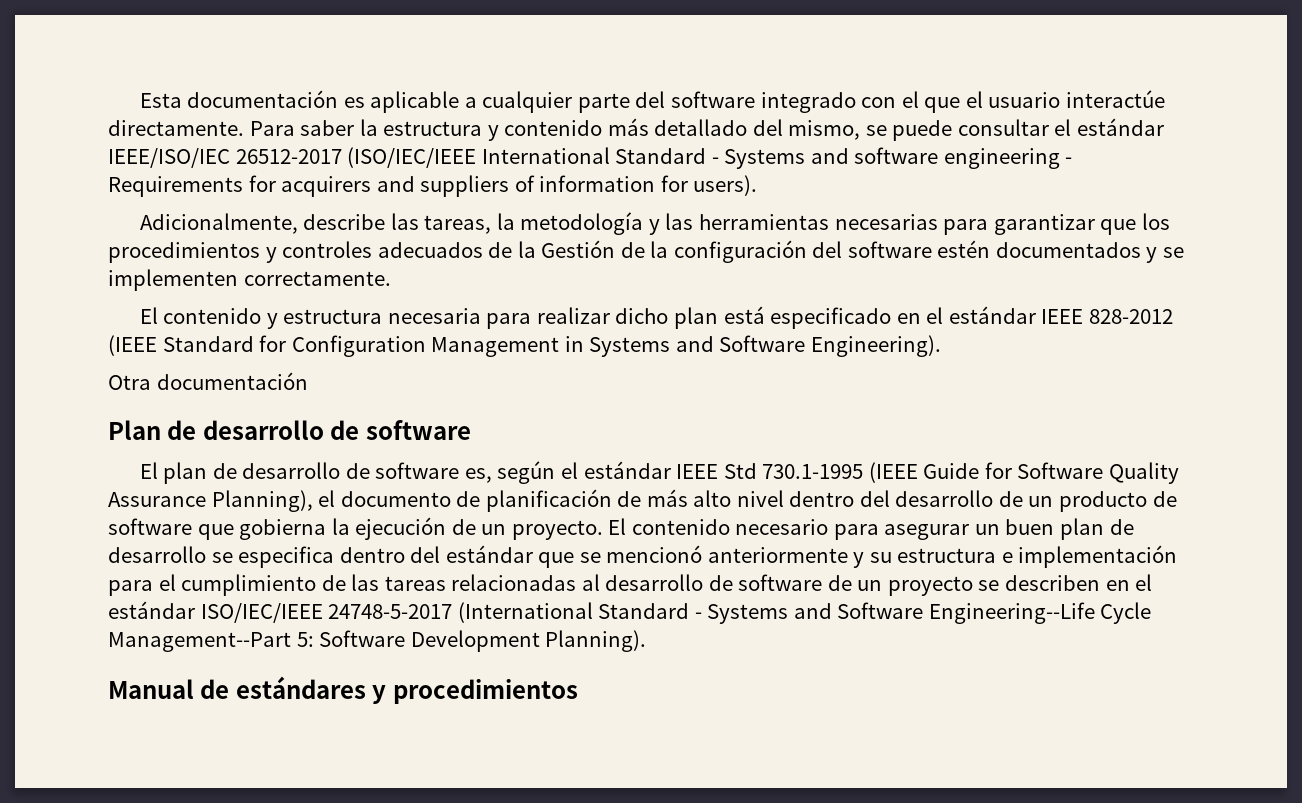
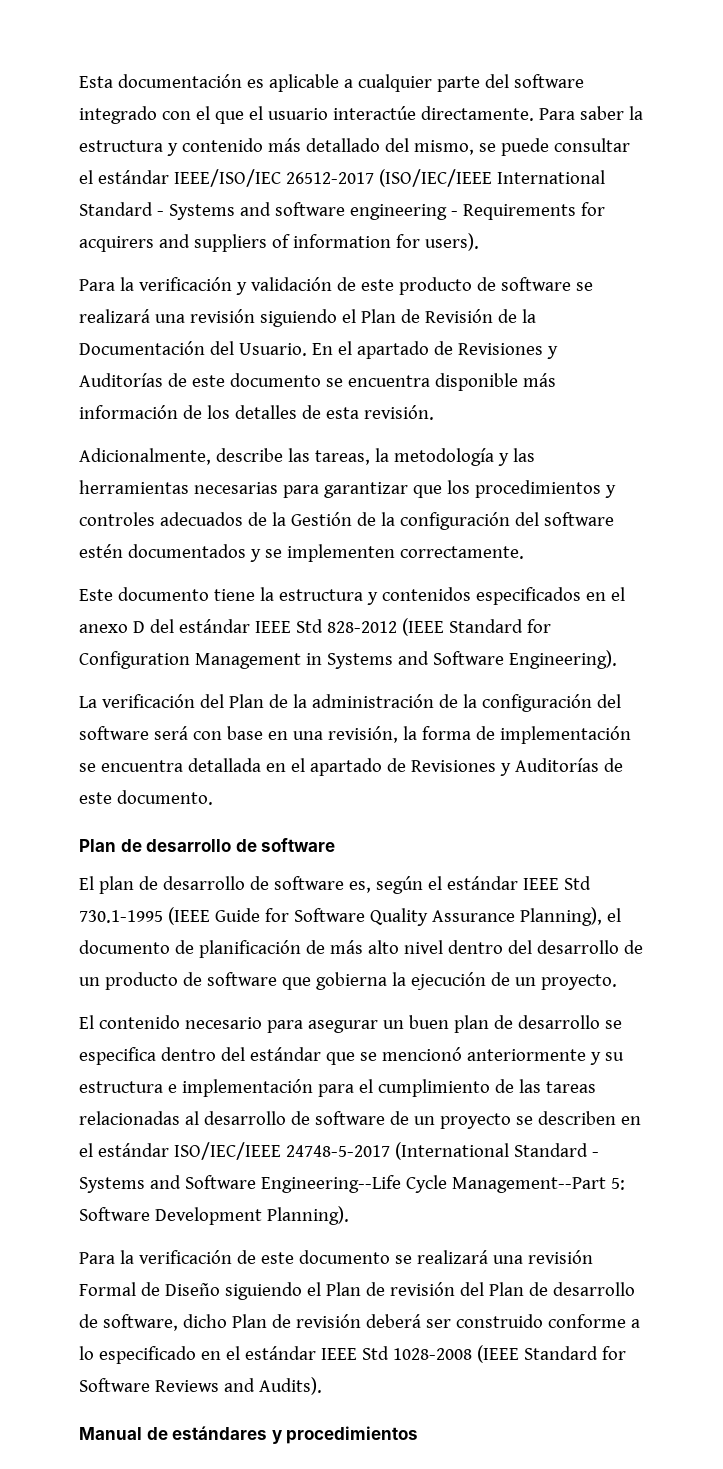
(758, 185) none -> [79,277,593,295] [79,309,536,327] [79,341,558,359] [79,373,556,391] [79,405,434,420] // Para la verificación y validación de este producto de software se realizará una revisión siguiendo el Plan de Revisión de la Documentación del Usuario. En el apartado de Revisiones y Auditorías de este documento se encuentra disponible más información de los detalles de esta revisión.
[139,306,1084,329] El contenido y estructura necesaria para realizar dicho plan está especificado en el estándar IEEE -> [79,587,625,605] [79,619,323,633] Este documento tiene la estructura y contenidos especificados en el anexo D del estándar IEEE Std
[108,372,308,390] Otra documentación -> [79,694,621,712] [79,726,631,744] [79,758,623,776] [79,790,213,805] La verificación del Plan de la administración de la configuración del software será con base en una revisión, la forma de implementación se encuentra detallada en el apartado de Revisiones y Auditorías de este documento.
(603, 530) none -> (617, 982) //
(647, 641) none -> [79,1250,593,1264] [79,1282,635,1300] [79,1314,640,1331] [79,1345,626,1364] [79,1377,322,1395] // Para la verificación de este documento se realizará una revisión Formal de Diseño siguiendo el Plan de revisión del Plan de desarrollo de software, dicho Plan de revisión deberá ser construido conforme a lo especificado en el estándar IEEE Std 1028-2008 (IEEE Standard for Software Reviews and Audits).

